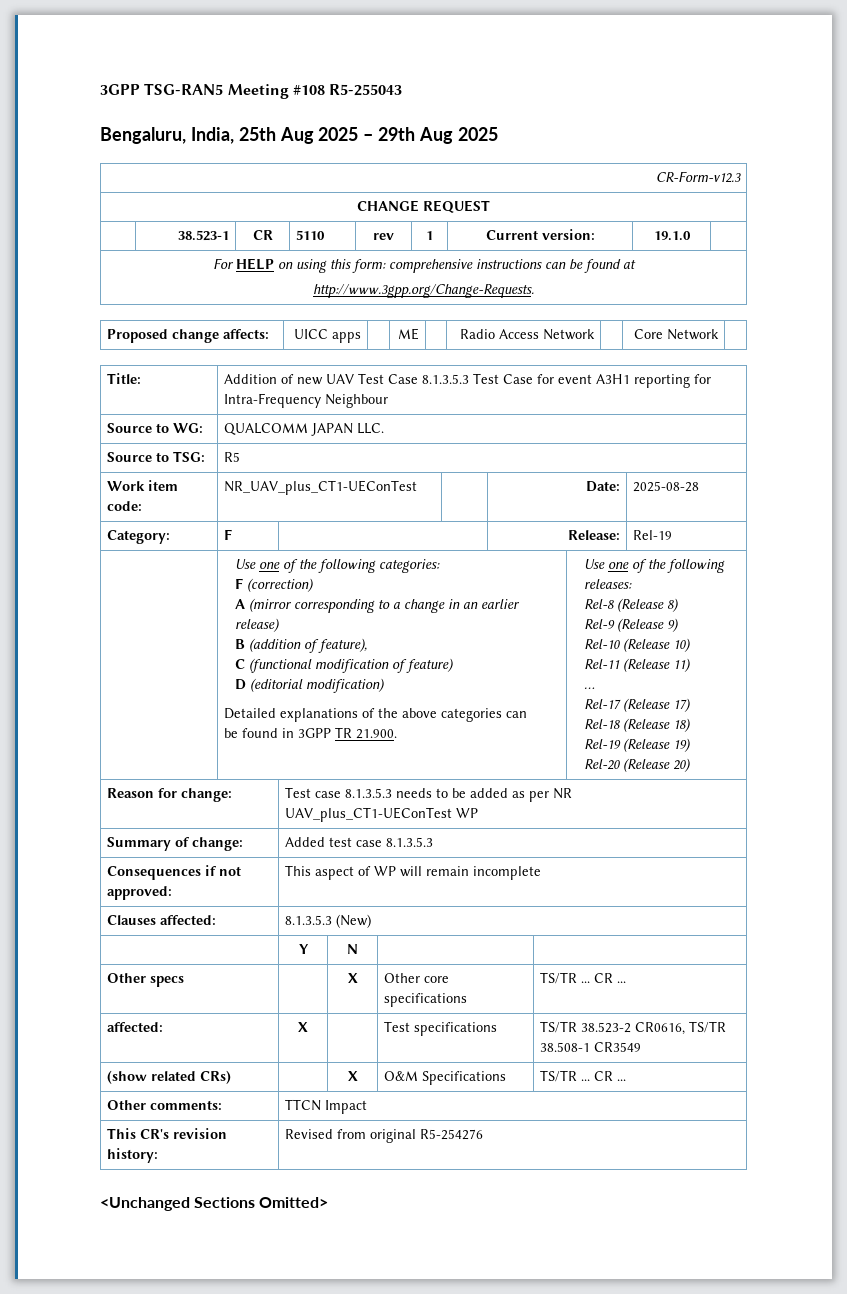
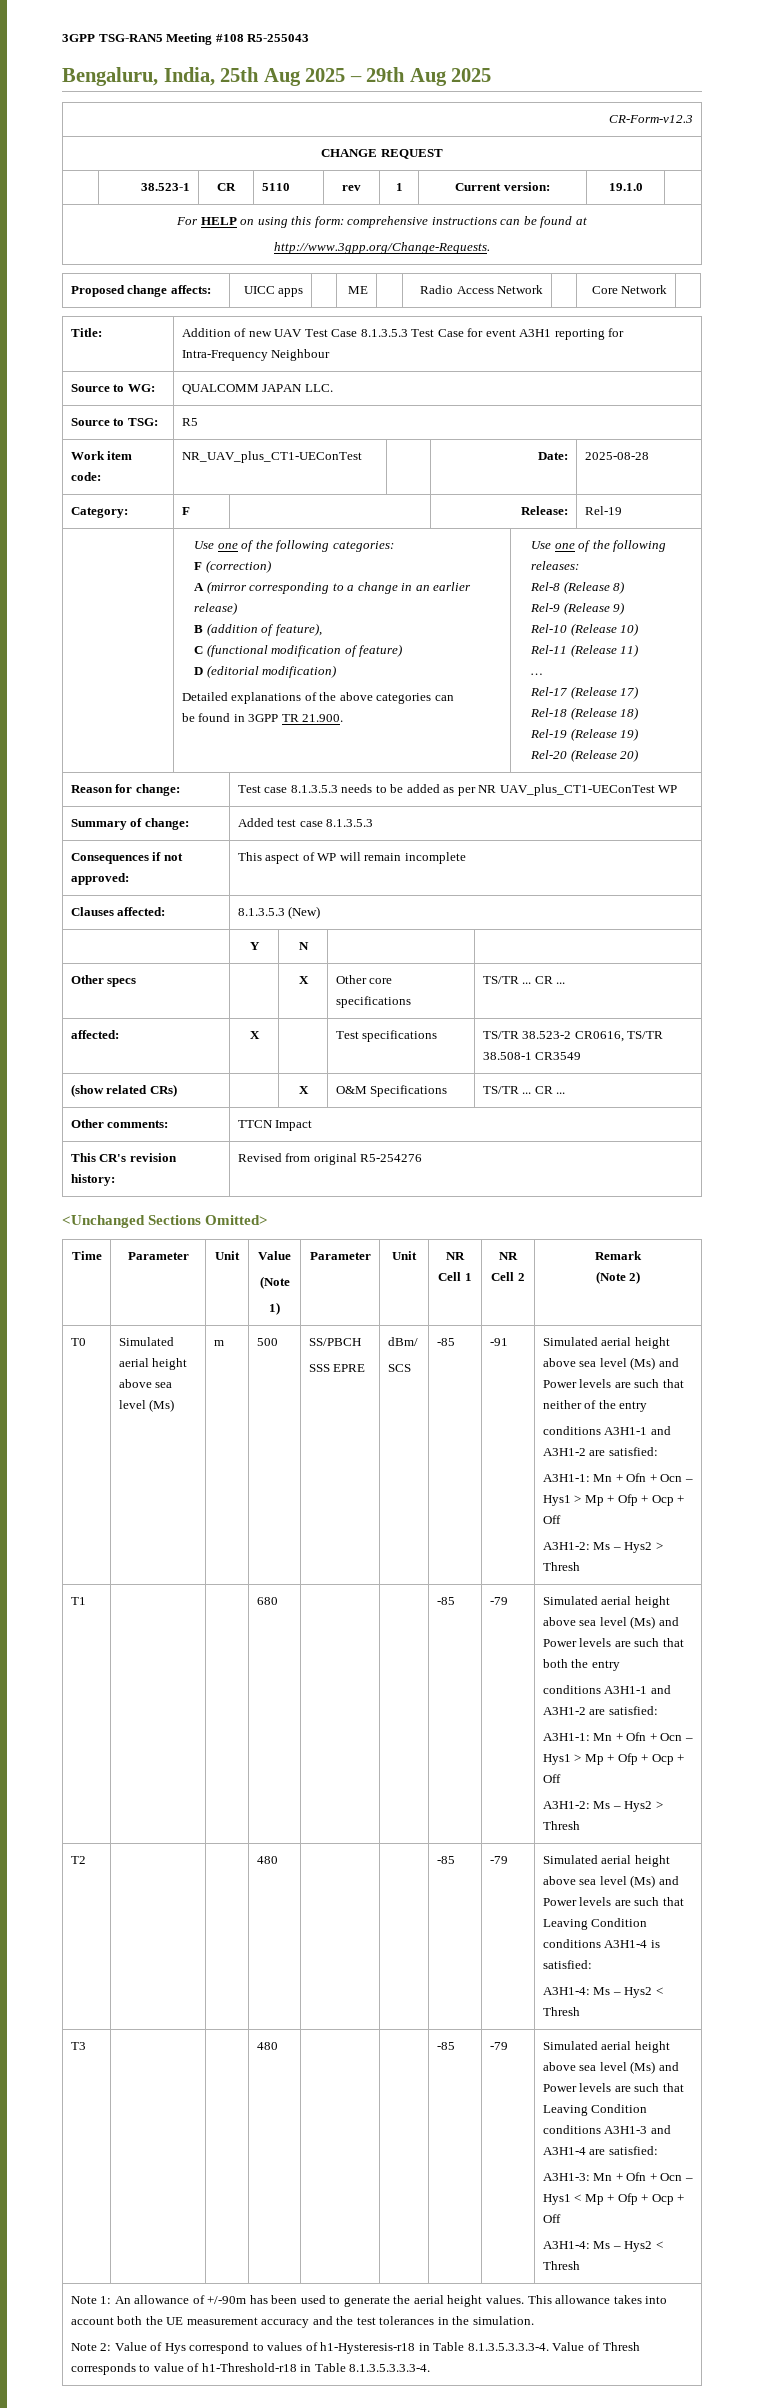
(329, 1202) none -> [71,1251,102,1260] [127,1252,189,1260] [215,1251,240,1260] [258,1251,291,1260] [259,1276,290,1289] [269,1302,280,1315] [309,1252,371,1260] [392,1251,417,1260] [446,1252,465,1260] [438,1272,472,1281] [499,1252,518,1260] [491,1272,525,1281] [595,1251,642,1260] [595,1271,641,1284] [70,1338,86,1346] [118,1337,174,1346] [118,1358,188,1370] [118,1379,173,1388] [118,1399,175,1412] [213,1340,224,1346] [256,1338,278,1346] [308,1338,361,1346] [308,1364,366,1372] [387,1337,418,1346] [387,1364,411,1372] [436,1338,455,1346] [489,1338,508,1346] [542,1337,670,1349] [542,1357,679,1370] [542,1379,684,1388] [542,1400,648,1412] [542,1426,671,1435] [542,1447,658,1456] [542,1473,693,1482] [542,1494,685,1506] [542,1515,561,1524] [542,1542,663,1553] [542,1562,580,1571] [70,1597,86,1605] [256,1597,278,1605] [436,1597,455,1605] [489,1597,508,1605] [542,1596,670,1608] [542,1616,679,1629] [542,1638,684,1647] [542,1659,620,1671] [542,1685,671,1694] [542,1706,658,1715] [542,1732,693,1741] [542,1753,685,1765] [542,1774,561,1783] [542,1801,663,1812] [542,1821,580,1830] [70,1856,86,1864] [256,1856,278,1864] [436,1856,455,1864] [489,1856,508,1864] [542,1855,670,1867] [542,1875,679,1888] [542,1897,684,1906] [542,1918,648,1930] [542,1939,660,1948] [542,1960,592,1969] [542,1987,663,1998] [542,2007,580,2016] [70,2042,86,2050] [256,2042,278,2050] [436,2042,455,2050] [489,2042,508,2050] [542,2041,670,2053] [542,2061,679,2074] [542,2083,684,2092] [542,2104,648,2116] [542,2125,671,2134] [542,2146,658,2155] [542,2172,693,2181] [542,2193,685,2205] [542,2214,561,2223] [542,2241,663,2252] [542,2261,580,2270] [70,2295,668,2307] [70,2316,534,2328] [70,2342,640,2354] [70,2363,431,2375] // Time | Parameter | Unit | Value // (Note // 1) | Parameter | Unit | NR Cell 1 | NR Cell 2 | Remark // (Note 2) // T0 | Simulated aerial height above sea level (Ms) | m | 500 | SS/PBCH // SSS EPRE | dBm/ // SCS | -85 | -91 | Simulated aerial height above sea level (Ms) and Power levels are such that neither of the entry // conditions A3H1-1 and A3H1-2 are satisfied: // A3H1-1: Mn + Ofn + Ocn – Hys1 > Mp + Ofp + Ocp + Off // A3H1-2: Ms – Hys2 > Thresh // T1 | | | 680 | | | -85 | -79 | Simulated aerial height above sea level (Ms) and Power levels are such that both the entry // conditions A3H1-1 and A3H1-2 are satisfied: // A3H1-1: Mn + Ofn + Ocn – Hys1 > Mp + Ofp + Ocp + Off // A3H1-2: Ms – Hys2 > Thresh // T2 | | | 480 | | | -85 | -79 | Simulated aerial height above sea level (Ms) and Power levels are such that Leaving Condition conditions A3H1-4 is satisfied: // A3H1-4: Ms – Hys2 < Thresh // T3 | | | 480 | | | -85 | -79 | Simulated aerial height above sea level (Ms) and Power levels are such that Leaving Condition conditions A3H1-3 and A3H1-4 are satisfied: // A3H1-3: Mn + Ofn + Ocn – Hys1 < Mp + Ofp + Ocp + Off // A3H1-4: Ms – Hys2 < Thresh // Note 1: An allowance of +/-90m has been used to generate the aerial height values. This allowance takes into account both the UE measurement accuracy and the test tolerances in the simulation. // Note 2: Value of Hys correspond to values of h1-Hysteresis-r18 in Table 8.1.3.5.3.3.3-4. Value of Thresh corresponds to value of h1-Threshold-r18 in Table 8.1.3.5.3.3.3-4.

